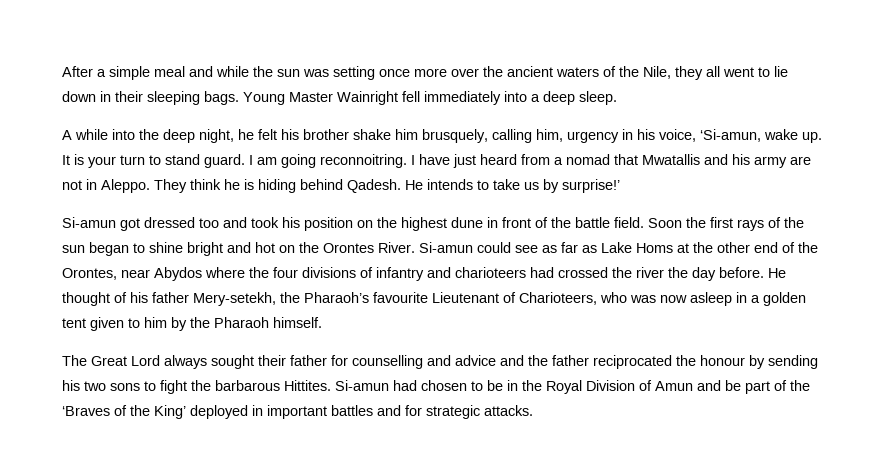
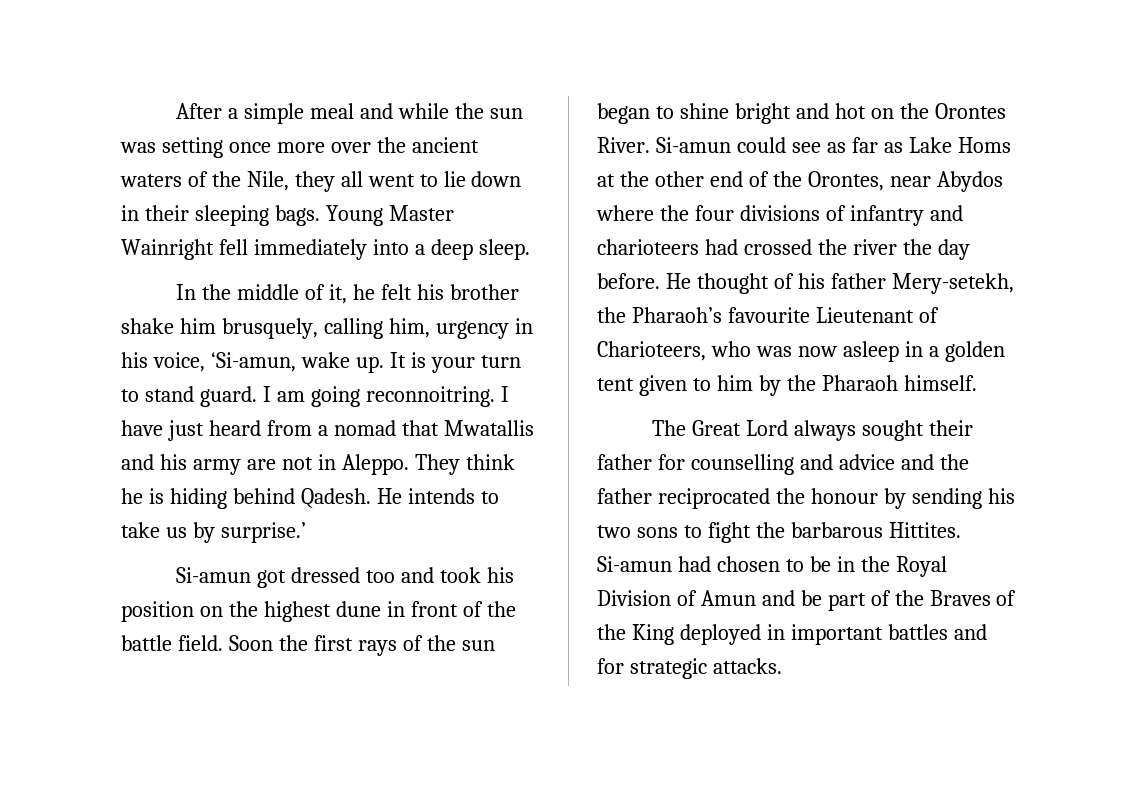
[62,129,234,143] A while into the deep night, -> [176,284,347,304] In the middle of it,
[562,179,620,193] surprise!’ -> [220,522,306,543] surprise.’
[62,405,186,419] ‘Braves of the King’ -> [929,590,1017,606] [597,624,674,645] Braves of the King

